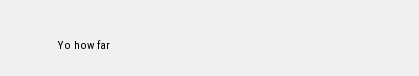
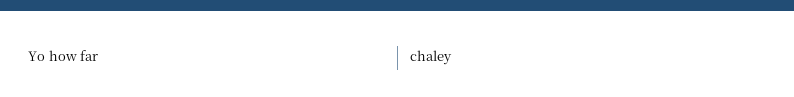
(111, 44) none -> [410,50,452,65] // chaley

